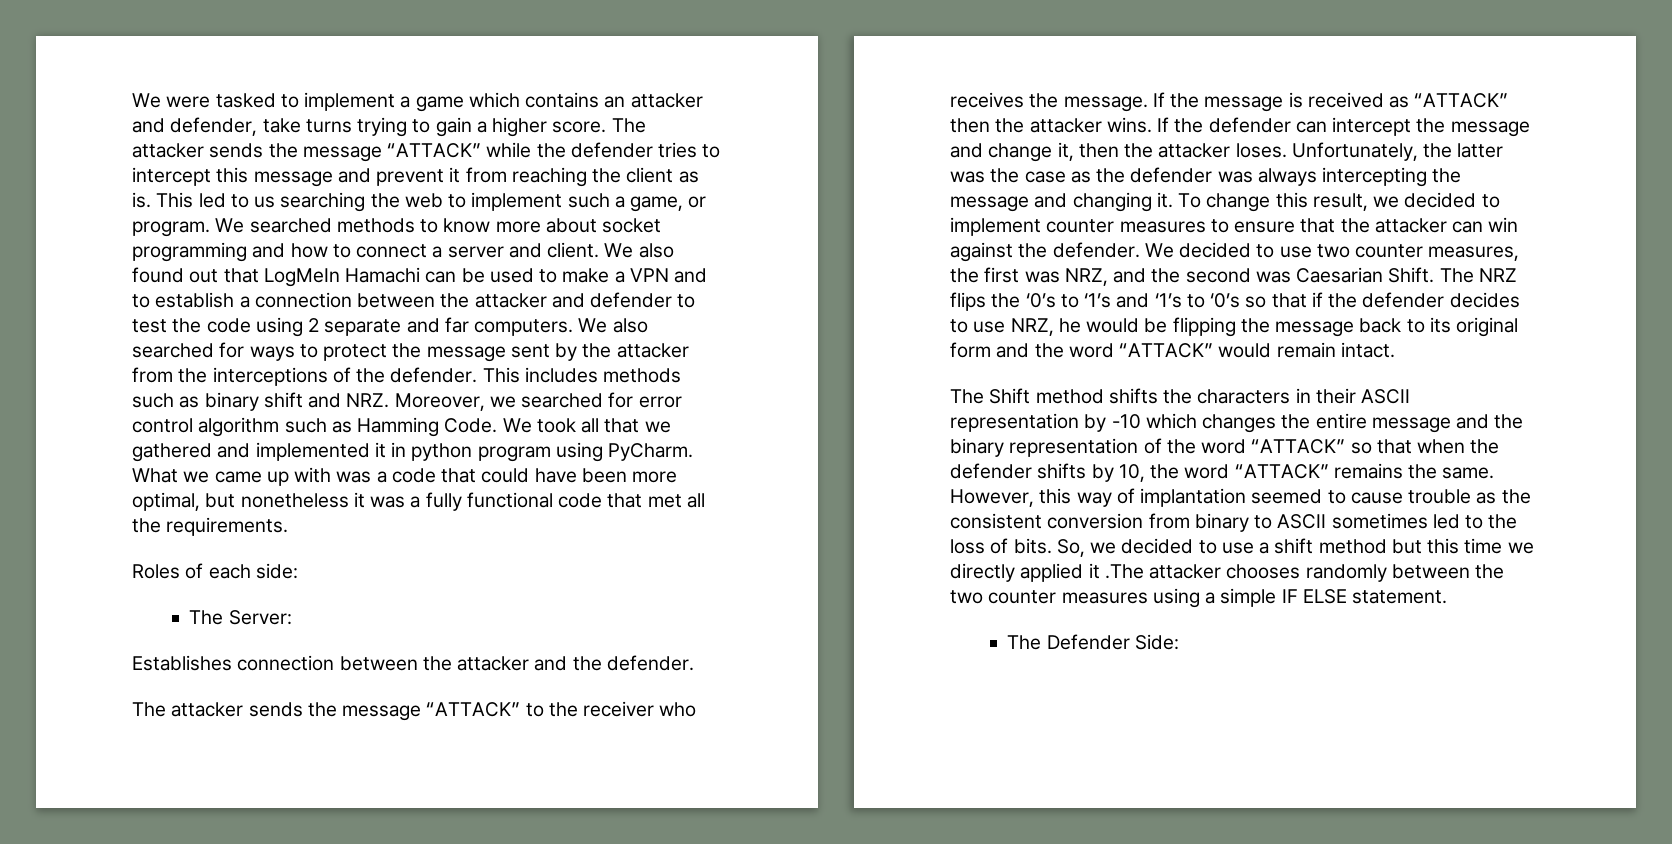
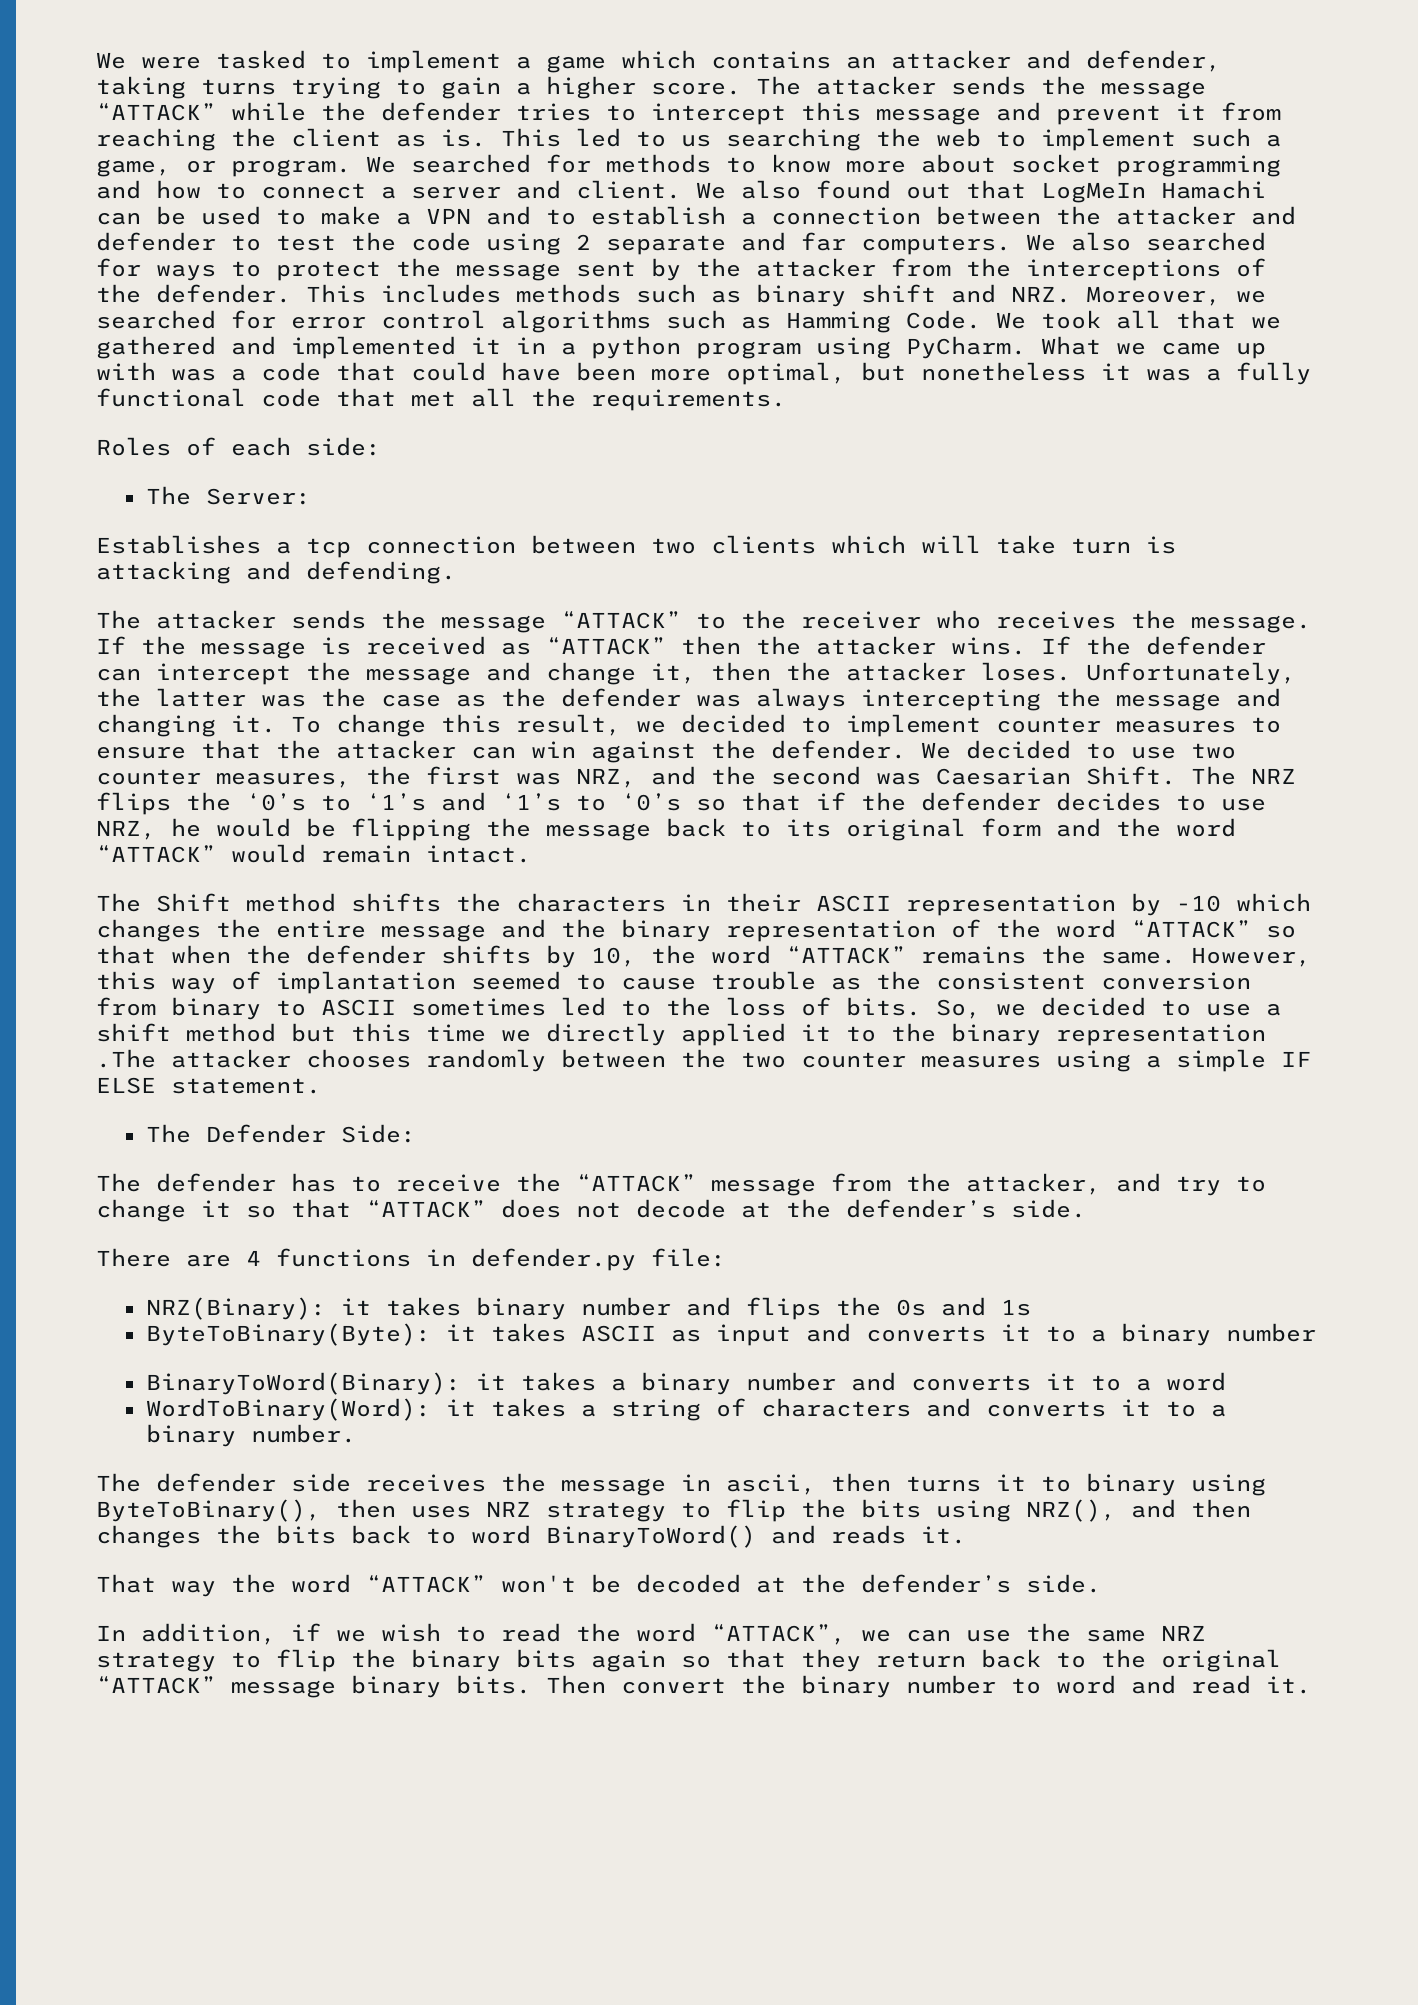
[262,118,301,133] take -> [96,76,186,99] taking
(332, 225) none -> [546,154,591,173] for
[198,417,280,437] algorithm -> [501,310,651,333] algorithms
(407, 449) none -> [561,342,576,355] a
[237,655,694,671] connection between the attacker and the defender. -> [276,535,1176,558] [96,561,456,584] a tcp connection between two clients which will take turn is attacking and defending.
(1100, 571) none -> [846,1023,1266,1046] to the binary representation
(1179, 642) none -> [96,1173,1266,1196] [96,1199,1086,1222] [96,1248,726,1271] [145,1297,1031,1320] [145,1323,1316,1346] [145,1372,1226,1395] [145,1398,1226,1421] [145,1424,356,1447] [96,1473,1266,1496] [96,1499,1251,1522] [96,1525,966,1548] [96,1574,1101,1597] [96,1623,1206,1645] [96,1649,1281,1672] [96,1675,1311,1698] // The defender has to receive the “ATTACK” message from the attacker, and try to change it so that “ATTACK” does not decode at the defender’s side. // There are 4 functions in defender.py file: // NRZ(Binary): it takes binary number and flips the 0s and 1s // ByteToBinary(Byte): it takes ASCII as input and converts it to a binary number // BinaryToWord(Binary): it takes a binary number and converts it to a word // WordToBinary(Word): it takes a string of characters and converts it to a binary number. // The defender side receives the message in ascii, then turns it to binary using ByteToBinary(), then uses NRZ strategy to flip the bits using NRZ(), and then changes the bits back to word BinaryToWord() and reads it. // That way the word “ATTACK” won't be decoded at the defender’s side. // In addition, if we wish to read the word “ATTACK”, we can use the same NRZ strategy to flip the binary bits again so that they return back to the original “ATTACK” message binary bits. Then convert the binary number to word and read it.

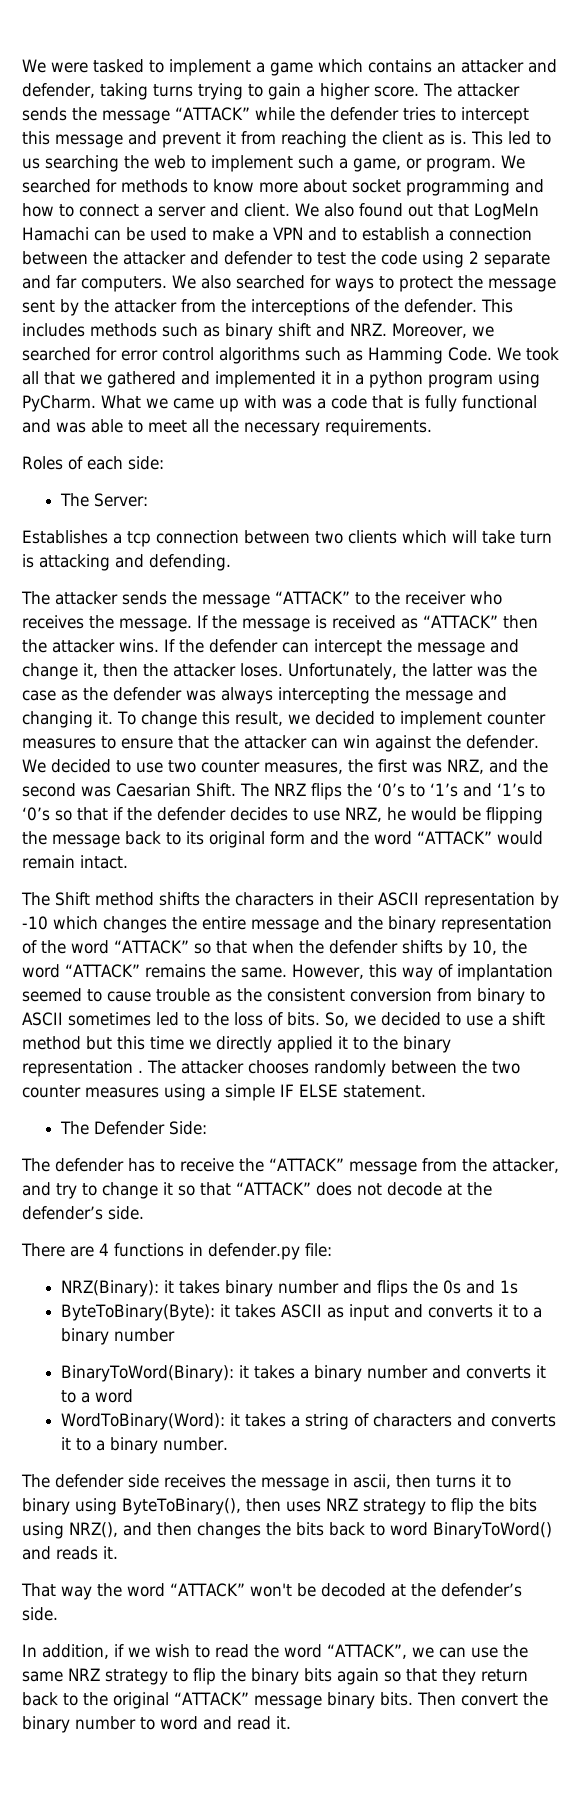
[411,362,1311,385] [96,388,456,407] could have been more optimal, but nonetheless it was a fully functional code that met -> [408,395,537,412] [22,419,187,433] is fully functional and was able to meet
(576, 397) none -> [244,422,320,436] necessary
[96,1049,156,1068] .The -> [138,1060,176,1074] . The

